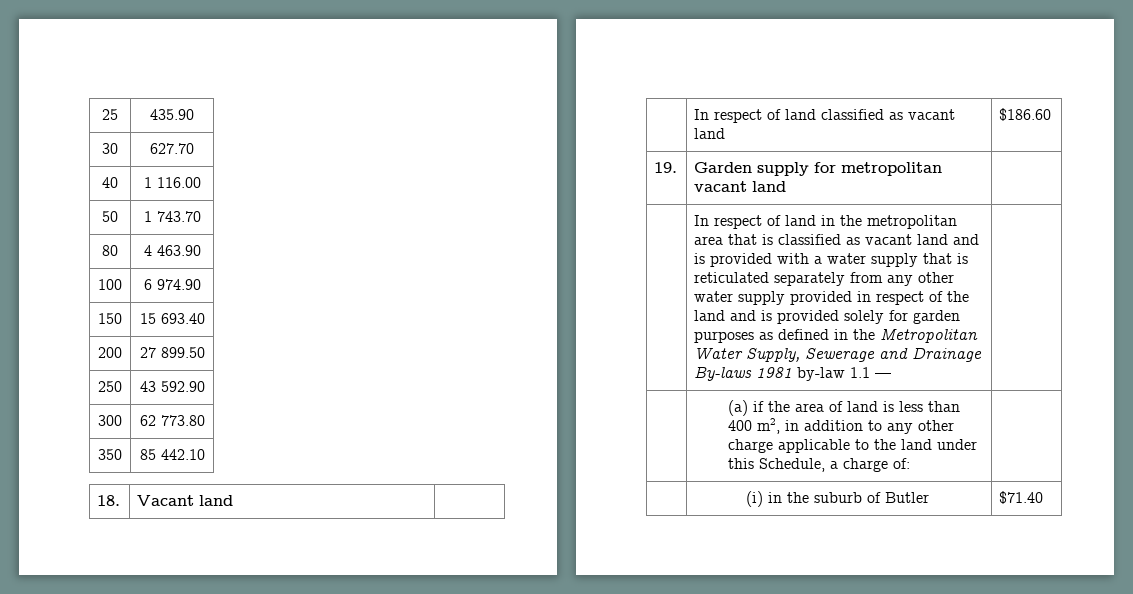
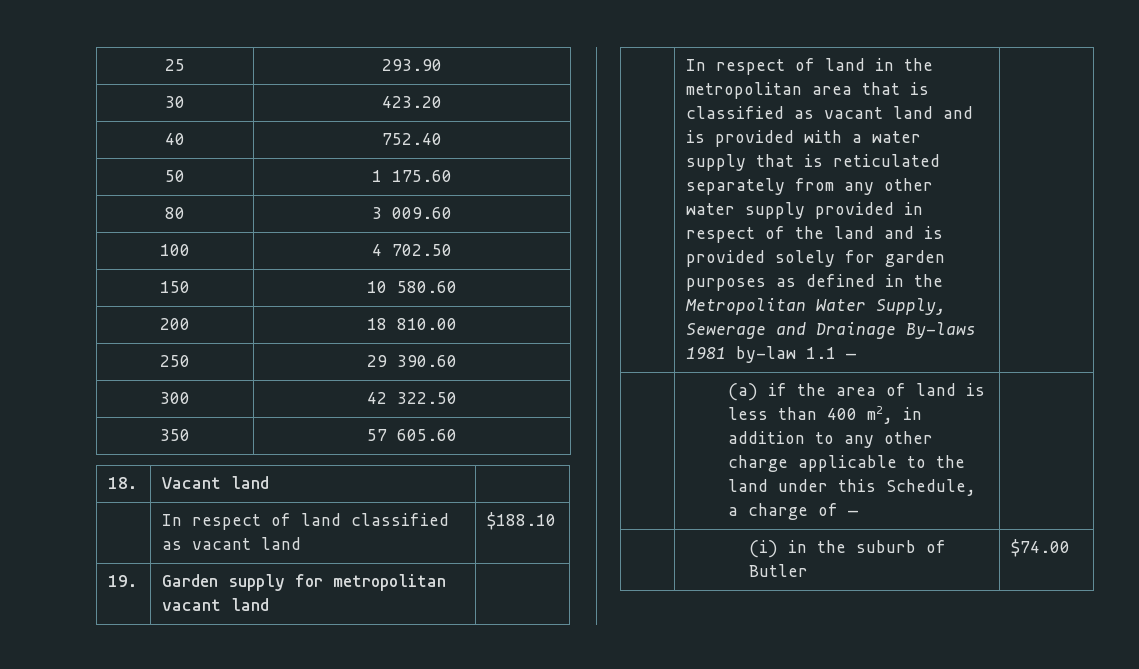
[150,109,194,120] 435.90 -> [382,59,442,71] 293.90
[150,143,194,154] 627.70 -> [382,96,442,108] 423.20
[143,177,201,188] 1 116.00 -> [382,133,442,145] 752.40
[156,211,201,222] 743.70 -> [392,170,452,182] 175.60
[143,245,201,256] 4 463.90 -> [372,207,452,219] 3 009.60
[143,279,201,290] 6 974.90 -> [372,244,452,256] 4 702.50
[139,313,205,324] 15 693.40 -> [367,281,457,293] 10 580.60
[139,347,205,358] 27 899.50 -> [367,318,457,330] 18 810.00
[139,381,205,392] 43 592.90 -> [367,355,457,367] 29 390.60
[139,415,205,426] 62 773.80 -> [367,392,457,404] 42 322.50
[139,449,205,460] 85 442.10 -> [367,429,457,441] 57 605.60
[999,108,1052,121] $186.60 -> [487,512,557,530] $188.10
[893,458,911,469] of: -> [818,503,859,516] of —
[999,491,1044,504] $71.40 -> [1011,539,1071,557] $74.00

